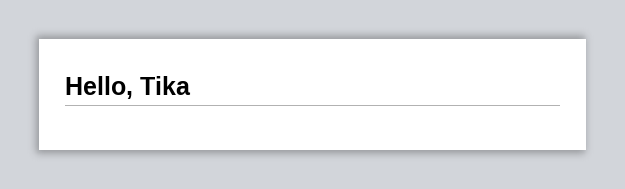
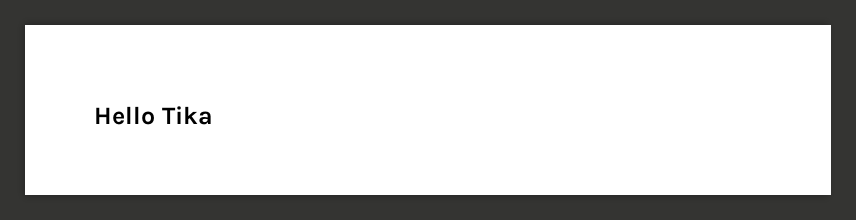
[65,76,133,99] Hello, -> [94,106,155,125] Hello

